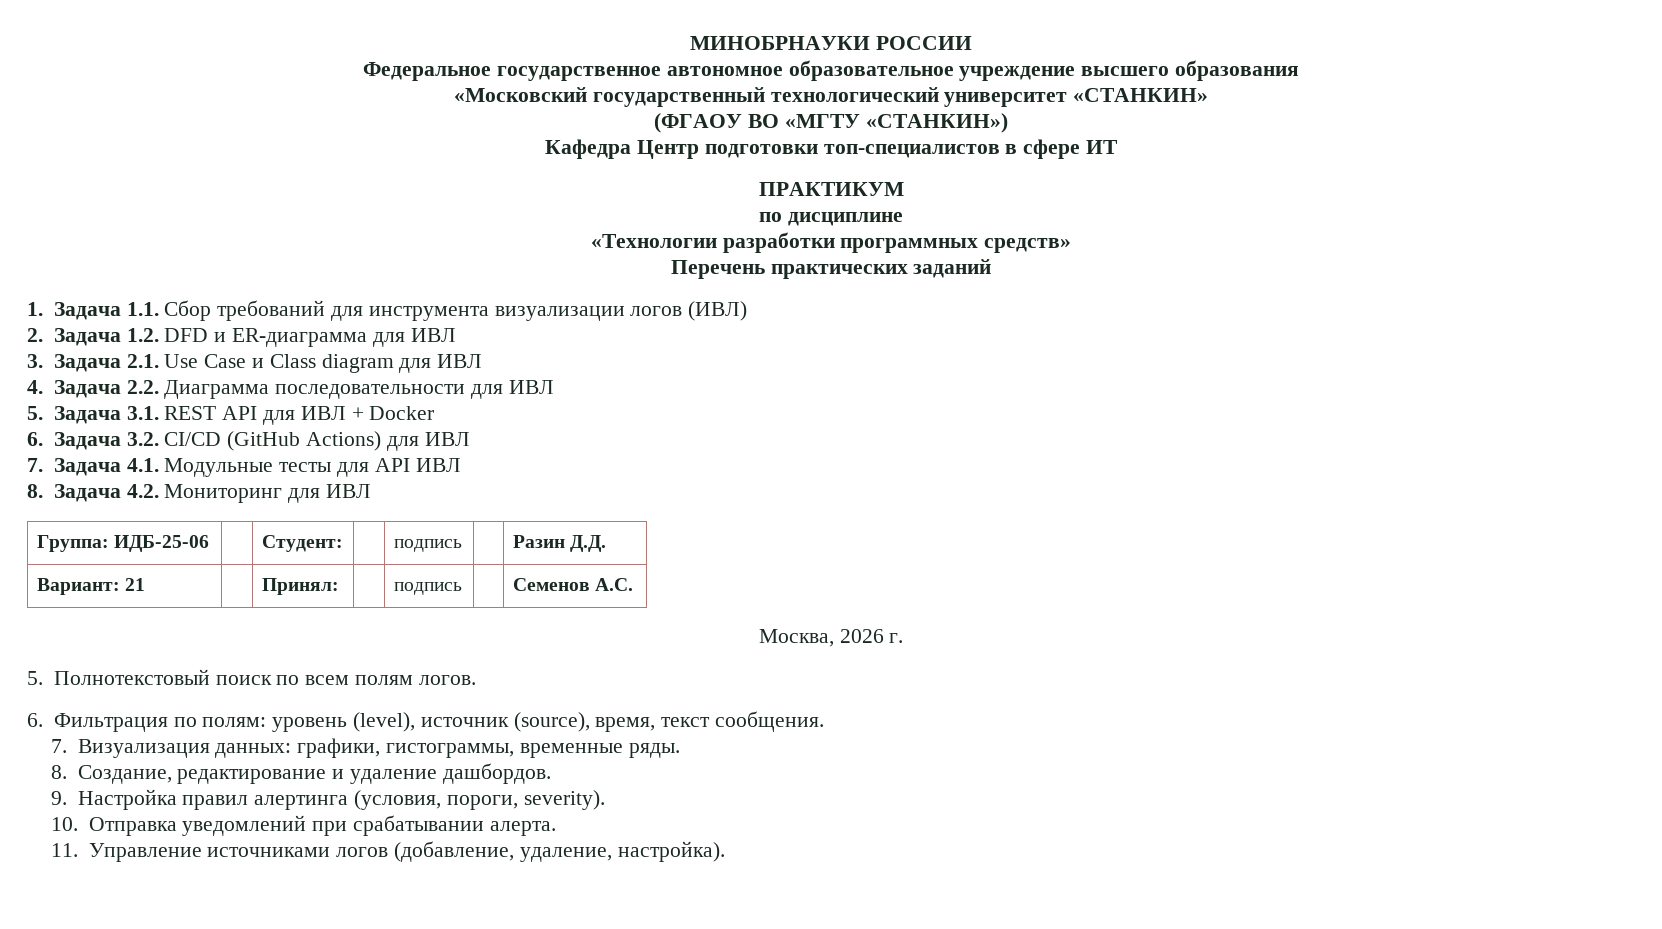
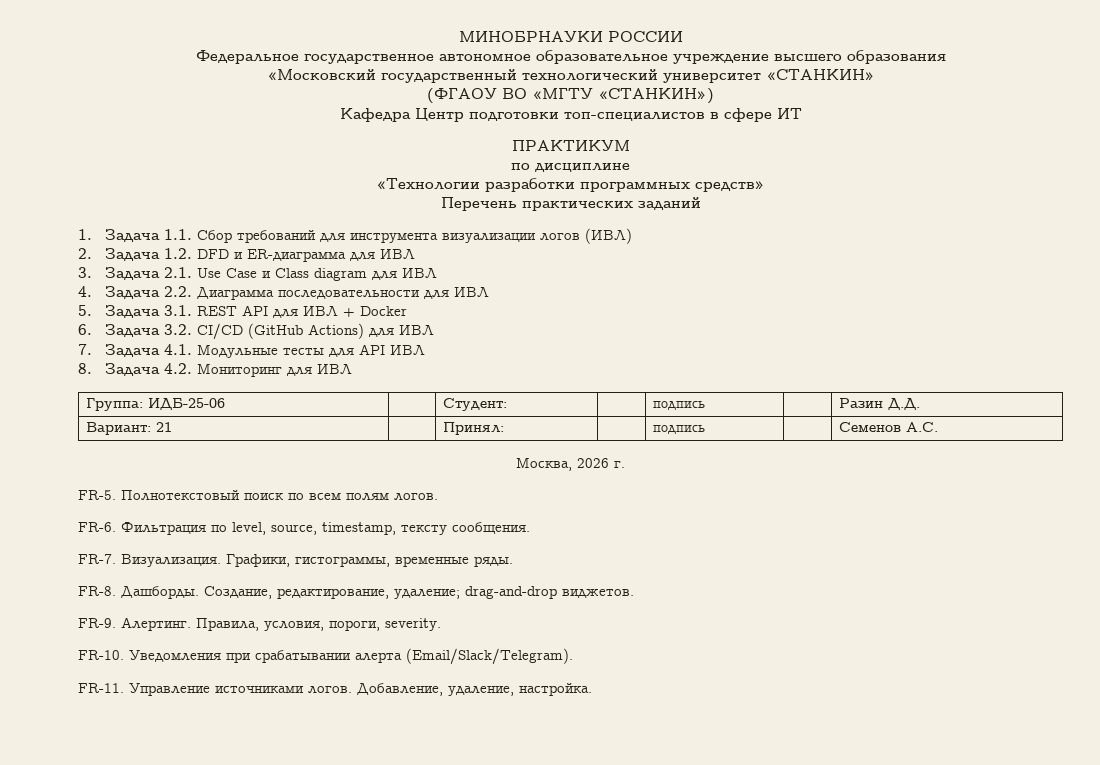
[27,671,43,685] 5. -> [78,490,116,500] FR-5.
[27,713,43,727] 6. -> [78,522,116,532] FR-6.
[202,711,824,732] [50,738,680,758] [50,763,551,784] [50,789,605,810] [50,815,556,836] [50,841,725,862] полям: уровень (level), источник (source), время, текст сообщения. // 7. Визуализация данных: графики, гистограммы, временные ряды. // 8. Создание, редактирование и удаление дашбордов. // 9. Настройка правил алертинга (условия, пороги, severity). // 10. Отправка уведомлений при срабатывании алерта. // 11. Управление источниками логов (добавление, удаление, настройка). -> [232,522,530,535] [78,554,513,567] [78,586,634,599] [78,617,441,631] [78,648,573,665] [78,683,592,696] level, source, timestamp, тексту сообщения. // FR-7. Визуализация. Графики, гистограммы, временные ряды. // FR-8. Дашборды. Создание, редактирование, удаление; drag-and-drop виджетов. // FR-9. Алертинг. Правила, условия, пороги, severity. // FR-10. Уведомления при срабатывании алерта (Email/Slack/Telegram). // FR-11. Управление источниками логов. Добавление, удаление, настройка.

